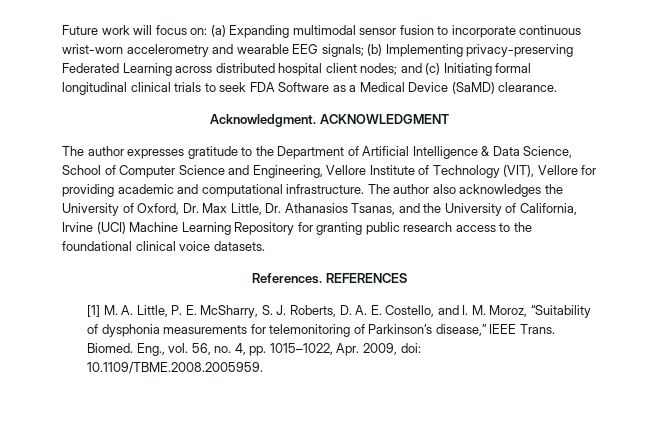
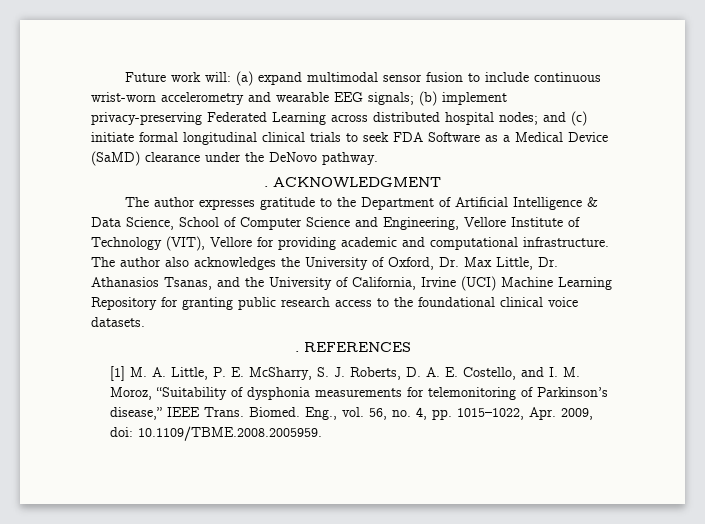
[133,25,290,38] will focus on: (a) Expanding -> [204,71,302,86] will: (a) expand
[451,25,516,38] incorporate -> [484,72,529,82] include
[385,44,463,57] Implementing -> [442,92,507,105] implement
[325,63,357,73] client -> (494, 118) none
[443,63,492,76] Initiating -> [91,132,134,142] initiate
[498,82,558,92] [210,114,317,127] clearance. // Acknowledgment. -> [145,152,378,165] [264,186,268,187] clearance under the DeNovo pathway. // .
[252,273,323,284] References. -> [294,351,299,352] .

